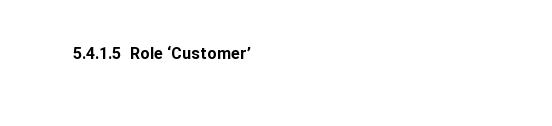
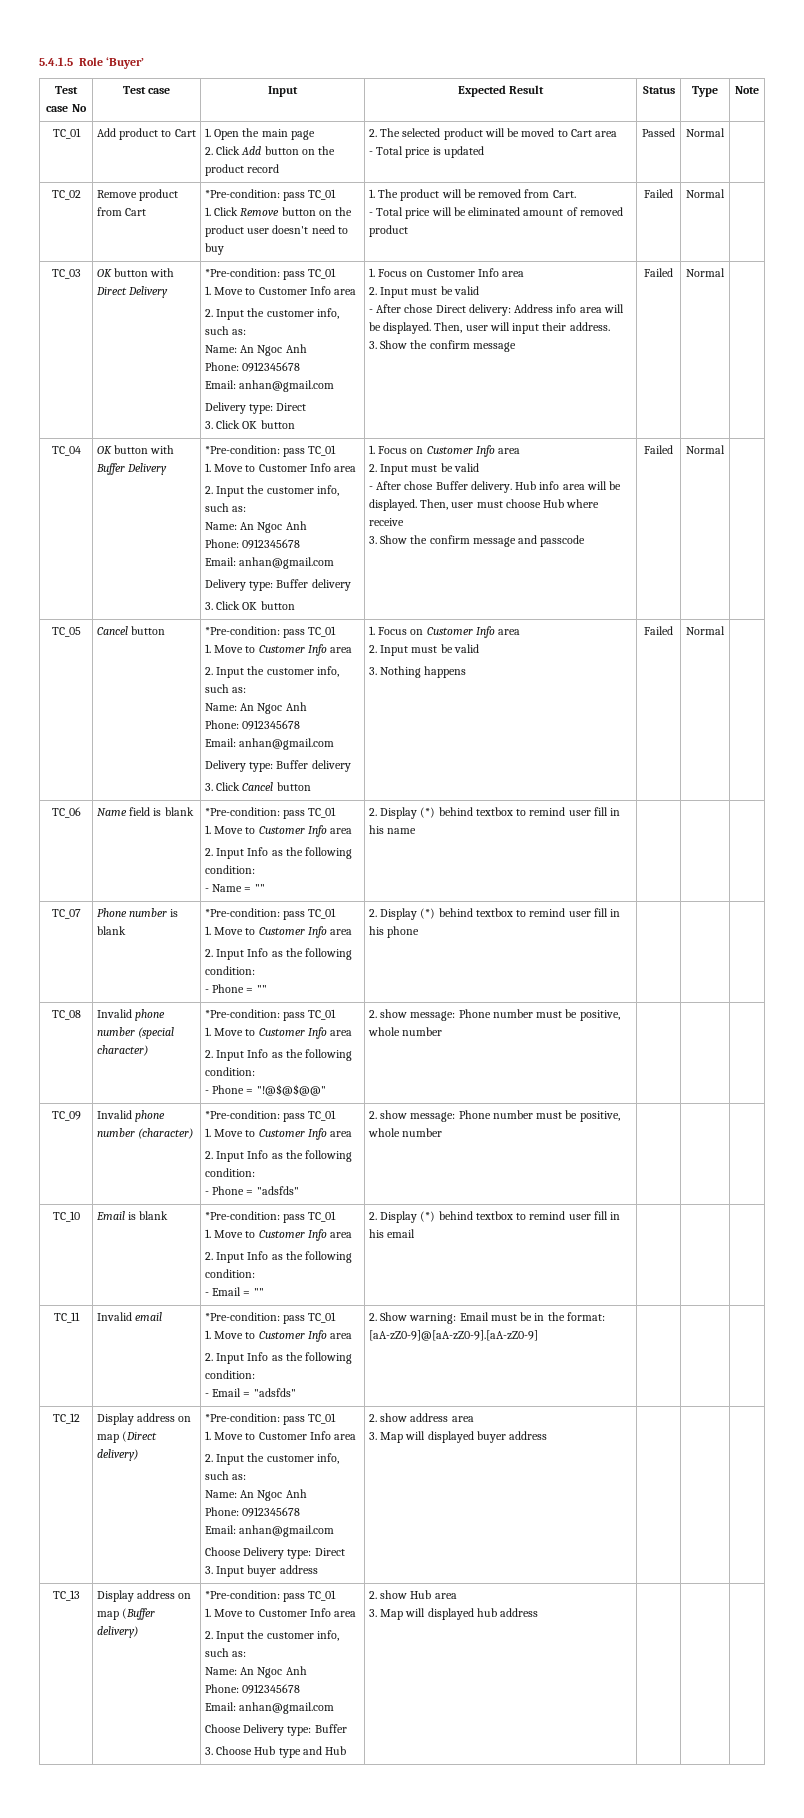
[167,45,252,59] ‘Customer’ -> [106,57,145,69] [55,86,78,94] [46,104,87,112] [122,86,171,94] [268,86,298,97] [457,85,545,97] [642,86,675,94] [692,86,718,97] [735,86,759,94] [52,128,81,139] [96,128,196,140] [204,128,315,140] [204,146,336,155] [204,164,280,176] [368,128,618,140] [368,146,484,158] [642,128,675,137] [686,128,725,137] [51,190,81,200] [96,189,179,201] [96,207,147,216] [204,189,337,201] [204,207,353,216] [204,225,348,237] [204,243,224,255] [368,189,576,201] [368,207,623,219] [368,225,408,237] [644,189,673,198] [686,189,725,198] [51,269,81,279] [96,268,175,277] [95,286,169,298] [204,268,337,280] [204,286,357,295] [204,308,339,320] [204,326,247,335] [204,344,307,356] [204,362,301,372] [204,380,335,392] [204,402,307,414] [204,420,295,429] [368,268,525,277] [368,286,479,298] [368,304,624,316] [368,322,610,334] [368,340,516,352] [644,268,673,277] [686,268,725,277] [51,446,81,456] [96,445,175,454] [95,463,168,475] [204,445,337,457] [204,463,357,472] [204,485,339,497] [204,503,247,512] [204,521,307,533] [204,539,301,549] [204,557,335,569] [204,579,351,591] [204,601,295,610] [368,445,521,457] [368,463,479,475] [368,481,622,493] [368,499,600,511] [368,518,404,526] [368,535,586,547] [644,445,673,454] [686,445,725,454] [51,627,81,637] [96,626,166,635] [204,626,337,638] [204,644,353,656] [204,666,339,678] [204,684,247,693] [204,702,307,714] [204,720,301,730] [204,738,335,750] [204,760,351,772] [204,782,311,791] [368,626,521,638] [368,644,479,656] [368,666,467,678] [644,626,673,635] [686,626,725,635] [51,807,81,818] [96,807,194,816] [204,807,337,819] [204,825,353,837] [204,847,353,859] [204,865,255,874] [204,884,265,892] [368,807,621,819] [368,825,417,834] [51,909,81,919] [96,908,179,917] [96,926,126,935] [204,908,337,920] [204,926,353,938] [204,948,353,960] [204,966,255,975] [204,984,267,993] [368,908,621,920] [368,926,420,938] [51,1010,81,1020] [96,1009,166,1021] [96,1027,175,1039] [96,1045,148,1056] [204,1009,337,1021] [204,1027,353,1039] [204,1049,353,1061] [204,1067,255,1076] [204,1084,326,1096] [368,1009,620,1021] [367,1027,443,1036] [51,1111,81,1121] [96,1110,166,1122] [96,1128,194,1139] [204,1110,337,1122] [204,1128,353,1140] [204,1150,353,1162] [204,1168,255,1177] [204,1186,299,1195] [368,1110,620,1122] [367,1128,443,1137] [52,1211,80,1222] [95,1211,169,1220] [204,1211,337,1223] [204,1229,353,1241] [204,1251,353,1263] [204,1269,255,1278] [204,1287,264,1296] [368,1211,621,1223] [368,1229,416,1238] [53,1312,80,1323] [96,1312,163,1321] [204,1312,337,1324] [204,1330,353,1342] [204,1352,353,1364] [204,1370,255,1379] [204,1388,296,1397] [368,1312,605,1324] [368,1330,538,1341] [52,1413,80,1424] [96,1413,192,1425] [96,1431,158,1443] [96,1449,138,1461] [204,1413,337,1425] [204,1431,357,1440] [204,1453,339,1465] [204,1471,247,1480] [204,1489,307,1501] [204,1507,301,1517] [204,1525,335,1537] [204,1547,345,1559] [204,1565,318,1577] [368,1413,474,1422] [368,1431,548,1443] [52,1590,80,1601] [96,1590,192,1602] [96,1608,156,1620] [96,1626,138,1638] [204,1590,337,1602] [204,1608,357,1617] [204,1630,339,1642] [204,1648,247,1657] [204,1666,307,1678] [204,1684,301,1694] [204,1702,335,1714] [204,1724,347,1736] [204,1746,347,1758] [368,1590,457,1599] [368,1608,539,1620] ‘Buyer’ // Test case No | Test case | Input | Expected Result | Status | Type | Note // TC_01 | Add product to Cart | 1. Open the main page // 2. Click Add button on the product record | 2. The selected product will be moved to Cart area // - Total price is updated | Passed | Normal | // TC_02 | Remove product from Cart | *Pre-condition: pass TC_01 // 1. Click Remove button on the product user doesn't need to buy | 1. The product will be removed from Cart. // - Total price will be eliminated amount of removed product | Failed | Normal | // TC_03 | OK button with Direct Delivery | *Pre-condition: pass TC_01 // 1. Move to Customer Info area // 2. Input the customer info, such as: // Name: An Ngoc Anh // Phone: 0912345678 // Email: anhan@gmail.com // Delivery type: Direct // 3. Click OK button | 1. Focus on Customer Info area // 2. Input must be valid // - After chose Direct delivery: Address info area will be displayed. Then, user will input their address. // 3. Show the confirm message | Failed | Normal | // TC_04 | OK button with Buffer Delivery | *Pre-condition: pass TC_01 // 1. Move to Customer Info area // 2. Input the customer info, such as: // Name: An Ngoc Anh // Phone: 0912345678 // Email: anhan@gmail.com // Delivery type: Buffer delivery // 3. Click OK button | 1. Focus on Customer Info area // 2. Input must be valid // - After chose Buffer delivery. Hub info area will be displayed. Then, user must choose Hub where receive // 3. Show the confirm message and passcode | Failed | Normal | // TC_05 | Cancel button | *Pre-condition: pass TC_01 // 1. Move to Customer Info area // 2. Input the customer info, such as: // Name: An Ngoc Anh // Phone: 0912345678 // Email: anhan@gmail.com // Delivery type: Buffer delivery // 3. Click Cancel button | 1. Focus on Customer Info area // 2. Input must be valid // 3. Nothing happens | Failed | Normal | // TC_06 | Name field is blank | *Pre-condition: pass TC_01 // 1. Move to Customer Info area // 2. Input Info as the following condition: // - Name = "" | 2. Display (*) behind textbox to remind user fill in his name | | | // TC_07 | Phone number is blank | *Pre-condition: pass TC_01 // 1. Move to Customer Info area // 2. Input Info as the following condition: // - Phone = "" | 2. Display (*) behind textbox to remind user fill in his phone | | | // TC_08 | Invalid phone number (special character) | *Pre-condition: pass TC_01 // 1. Move to Customer Info area // 2. Input Info as the following condition: // - Phone = "!@$@$@@" | 2. show message: Phone number must be positive, whole number | | | // TC_09 | Invalid phone number (character) | *Pre-condition: pass TC_01 // 1. Move to Customer Info area // 2. Input Info as the following condition: // - Phone = "adsfds" | 2. show message: Phone number must be positive, whole number | | | // TC_10 | Email is blank | *Pre-condition: pass TC_01 // 1. Move to Customer Info area // 2. Input Info as the following condition: // - Email = "" | 2. Display (*) behind textbox to remind user fill in his email | | | // TC_11 | Invalid email | *Pre-condition: pass TC_01 // 1. Move to Customer Info area // 2. Input Info as the following condition: // - Email = "adsfds" | 2. Show warning: Email must be in the format: [aA-zZ0-9]@[aA-zZ0-9].[aA-zZ0-9] | | | // TC_12 | Display address on map (Direct delivery) | *Pre-condition: pass TC_01 // 1. Move to Customer Info area // 2. Input the customer info, such as: // Name: An Ngoc Anh // Phone: 0912345678 // Email: anhan@gmail.com // Choose Delivery type: Direct // 3. Input buyer address | 2. show address area // 3. Map will displayed buyer address | | | // TC_13 | Display address on map (Buffer delivery) | *Pre-condition: pass TC_01 // 1. Move to Customer Info area // 2. Input the customer info, such as: // Name: An Ngoc Anh // Phone: 0912345678 // Email: anhan@gmail.com // Choose Delivery type: Buffer // 3. Choose Hub type and Hub | 2. show Hub area // 3. Map will displayed hub address | | |

